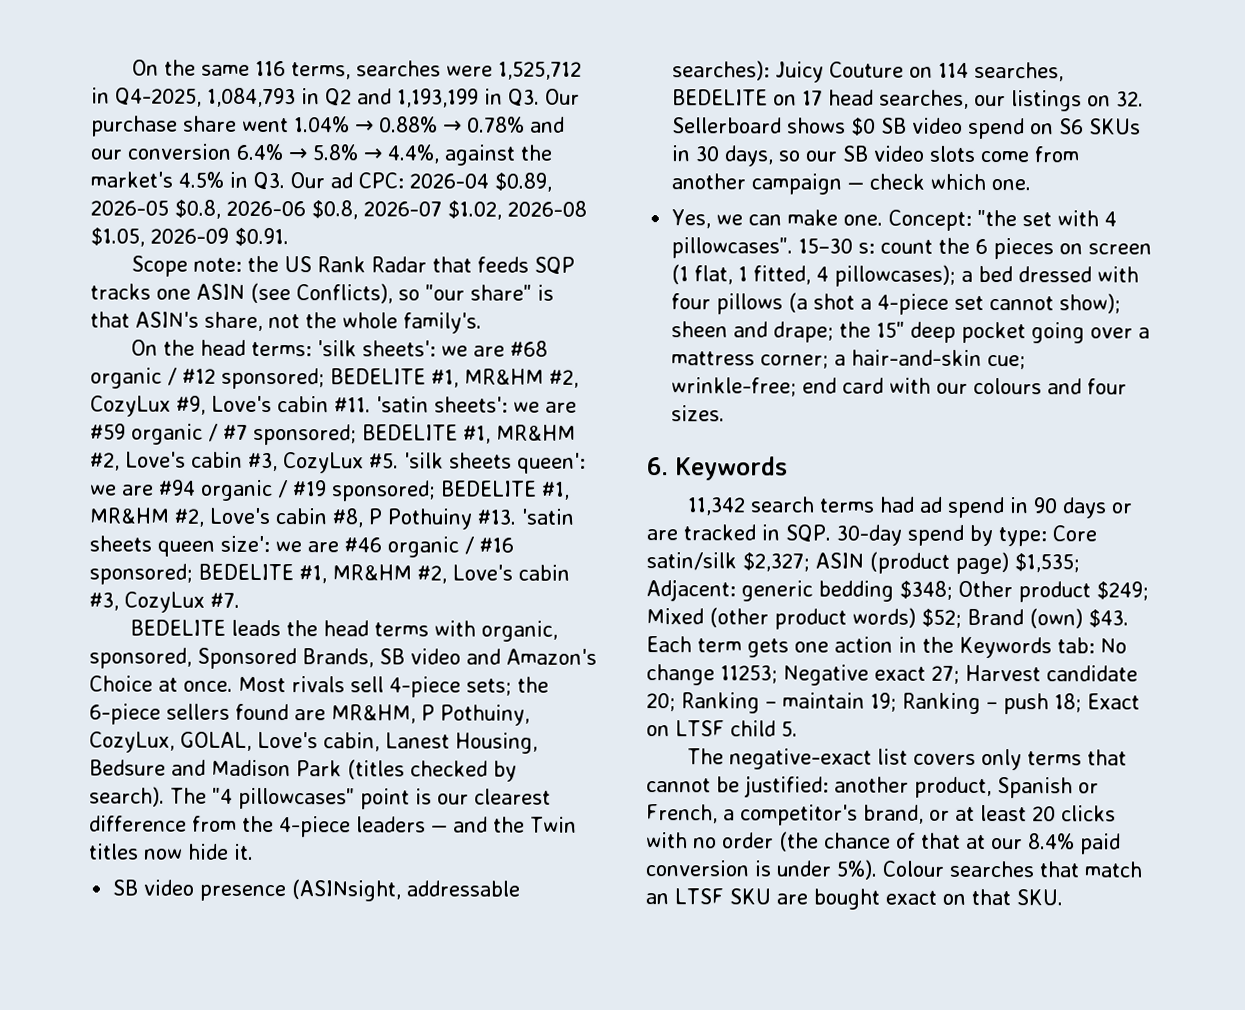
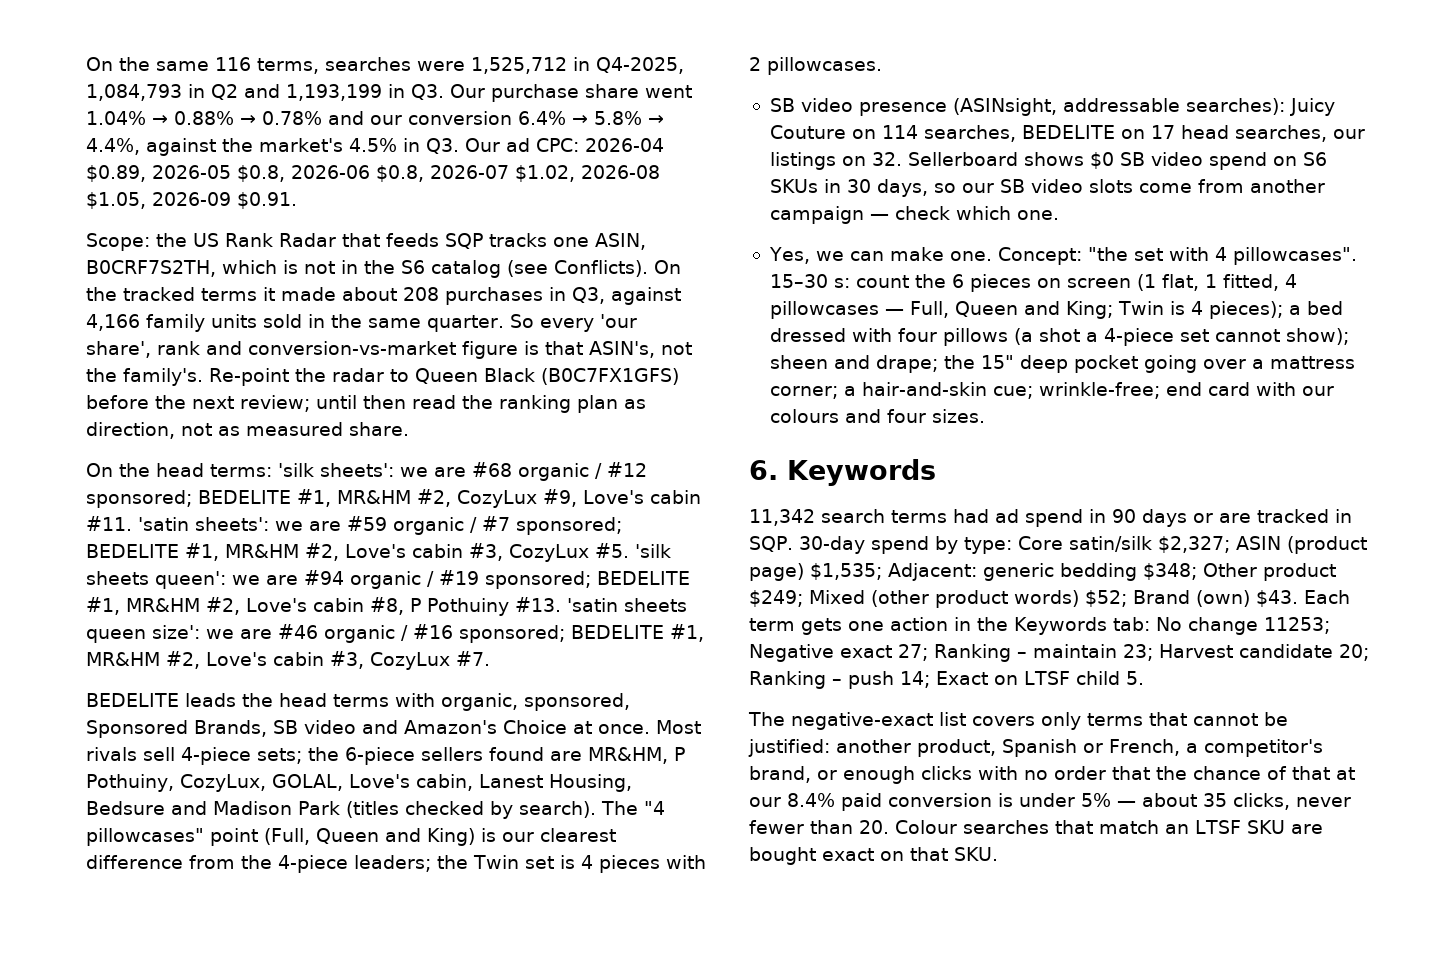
[131,255,243,277] Scope note: -> [86,233,150,251] Scope:
[196,282,554,304] [90,311,263,331] ASIN (see Conflicts), so "our share" is that ASIN's share, -> [595,233,646,250] [86,260,681,278] [86,287,681,305] [86,314,637,332] [86,341,655,359] ASIN, B0CRF7S2TH, which is not in the S6 catalog (see Conflicts). On the tracked terms it made about 208 purchases in Q3, against 4,166 family units sold in the same quarter. So every 'our share', rank and conversion-vs-market figure is that ASIN's,
[342,312,398,329] whole -> (117, 375) none
(482, 323) none -> [209,368,679,386] [86,395,646,413] [86,422,409,439] Re-point the radar to Queen Black (B0C7FX1GFS) before the next review; until then read the ranking plan as direction, not as measured share.
(410, 799) none -> [264,828,475,846] (Full, Queen and King)
[356,816,577,833] [89,843,254,860] leaders — and the Twin titles now hide it. -> [354,855,706,873] [749,57,882,75] leaders; the Twin set is 4 pieces with 2 pillowcases.
[834,264,957,287] pillowcases); -> [769,301,1283,319] pillowcases — Full, Queen and King; Twin is 4 pieces);
(960, 674) none -> [934,644,1153,662] Ranking – maintain 23;
[782,692,1082,715] maintain 19; Ranking – push 18; -> [848,671,930,689] push 14;
[955,804,1056,822] at least 20 -> [843,766,915,784] enough
[779,831,819,852] (the -> [1112,766,1187,780] that the
[836,859,878,880] 5%). -> [1081,793,1351,810] [749,820,889,834] 5% — about 35 clicks, never fewer than 20.

